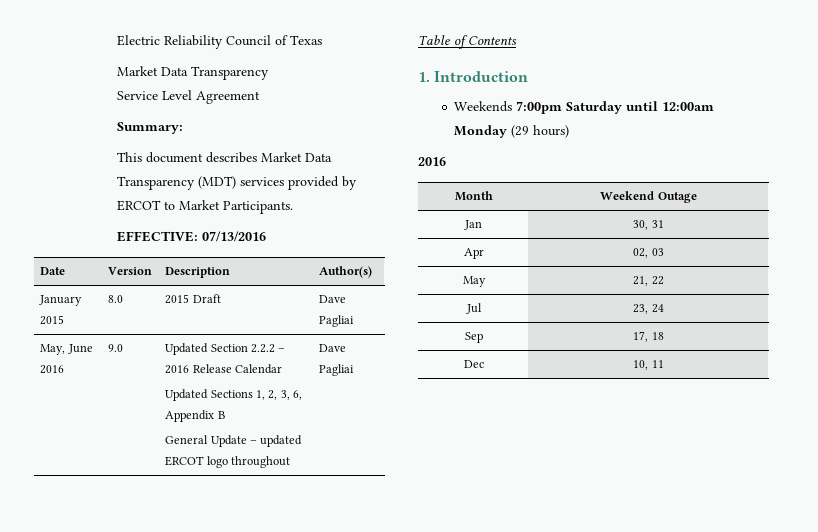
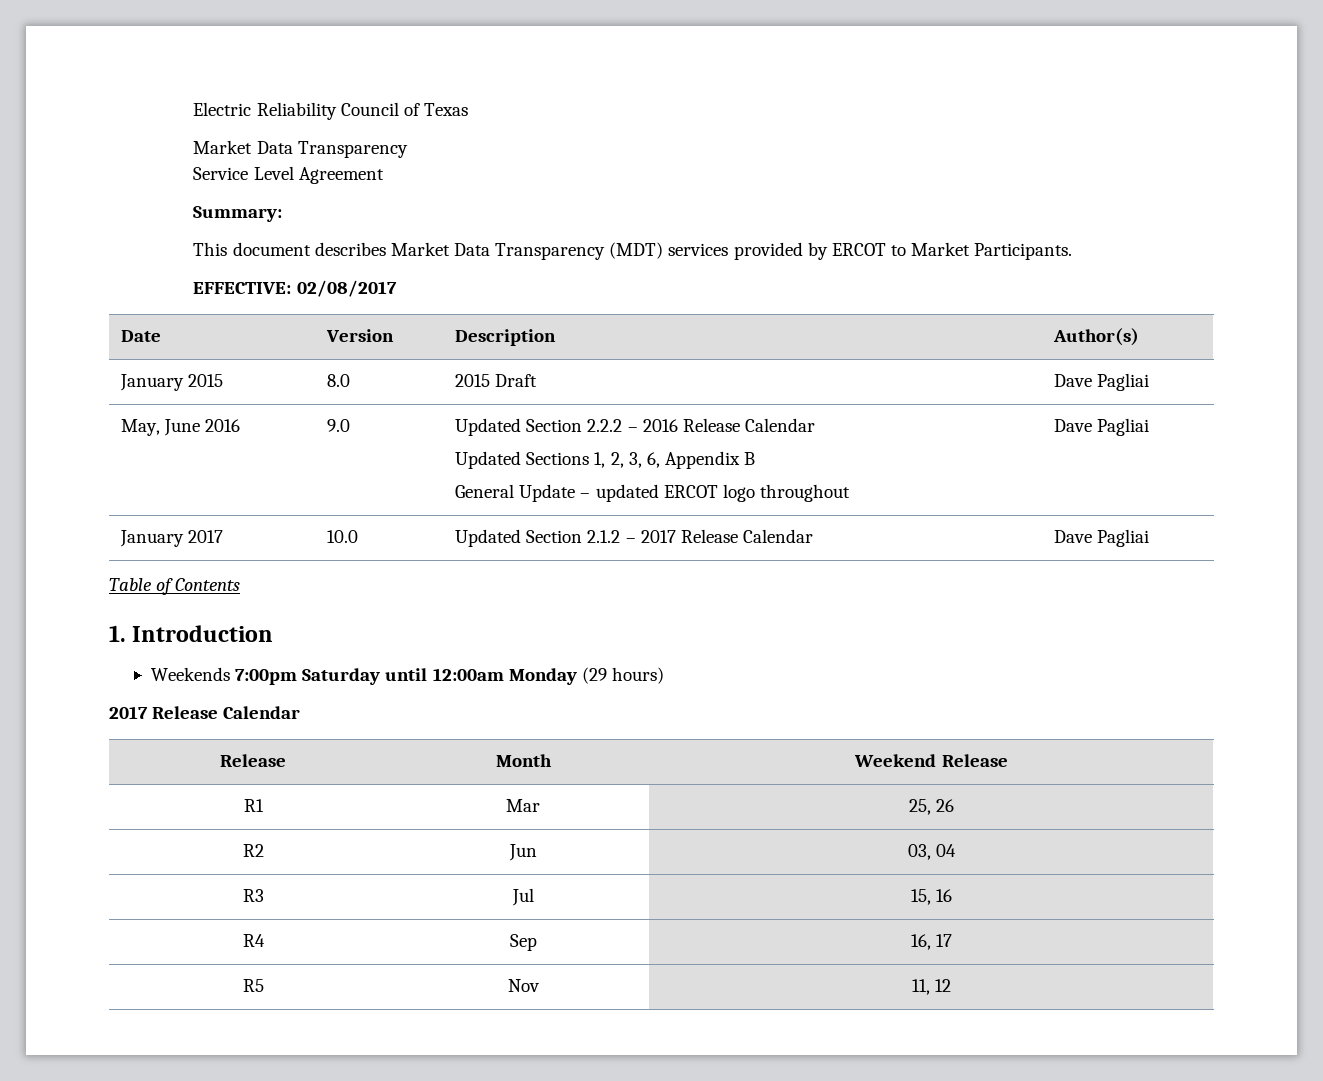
[202,231,267,242] 07/13/2016 -> [296,280,397,297] 02/08/2017
(355, 370) none -> [120,530,224,547] [327,530,359,543] [455,529,813,547] [1054,529,1150,547] // January 2017 | 10.0 | Updated Section 2.1.2 – 2017 Release Calendar | Dave Pagliai
[418,157,446,166] [454,191,493,201] [600,191,697,203] [464,220,482,230] [633,220,664,230] [463,248,484,259] [633,248,664,258] [462,276,486,287] [633,276,664,286] [465,303,482,314] [633,304,664,314] [464,332,483,343] [633,331,664,342] [463,360,484,368] [633,360,664,370] 2016 // Month | Weekend Outage // Jan | 30, 31 // Apr | 02, 03 // May | 21, 22 // Jul | 23, 24 // Sep | 17, 18 // Dec | 10, 11 -> [109,706,301,719] [220,754,286,767] [495,754,552,767] [854,754,1008,767] [243,799,264,812] [506,799,540,812] [908,799,955,815] [242,844,264,857] [508,844,537,861] [907,844,957,860] [242,889,264,902] [511,888,534,906] [910,889,953,905] [242,934,265,947] [509,934,537,951] [910,934,953,950] [242,979,264,992] [507,979,540,992] [911,979,952,995] 2017 Release Calendar // Release | Month | Weekend Release // R1 | Mar | 25, 26 // R2 | Jun | 03, 04 // R3 | Jul | 15, 16 // R4 | Sep | 16, 17 // R5 | Nov | 11, 12

